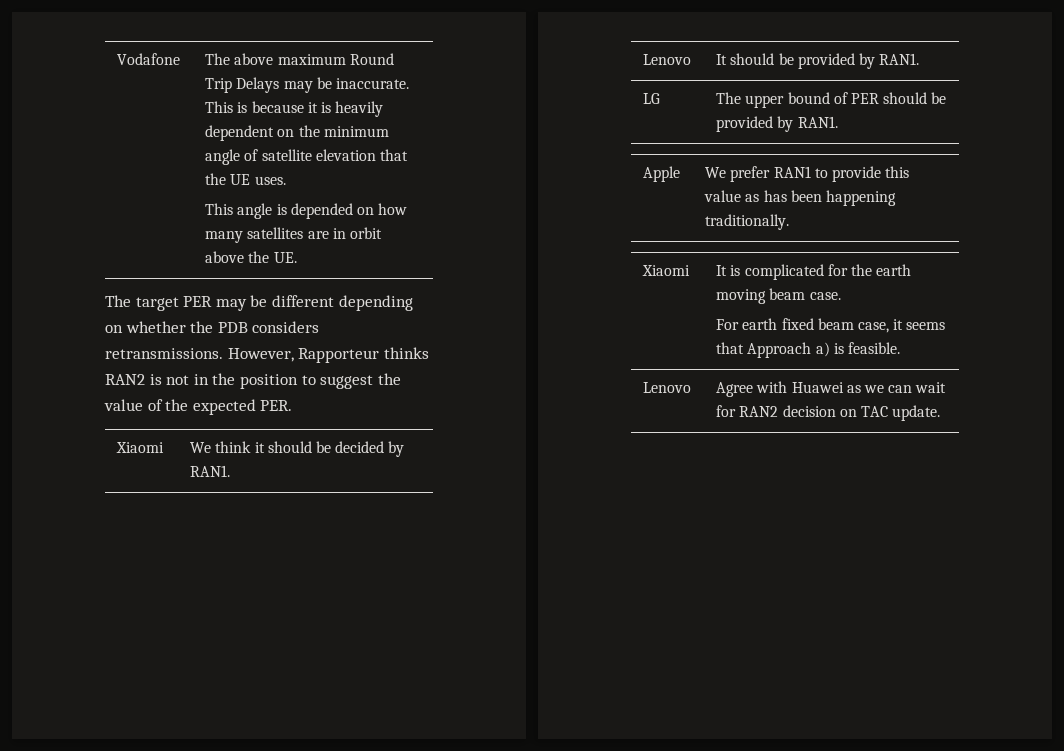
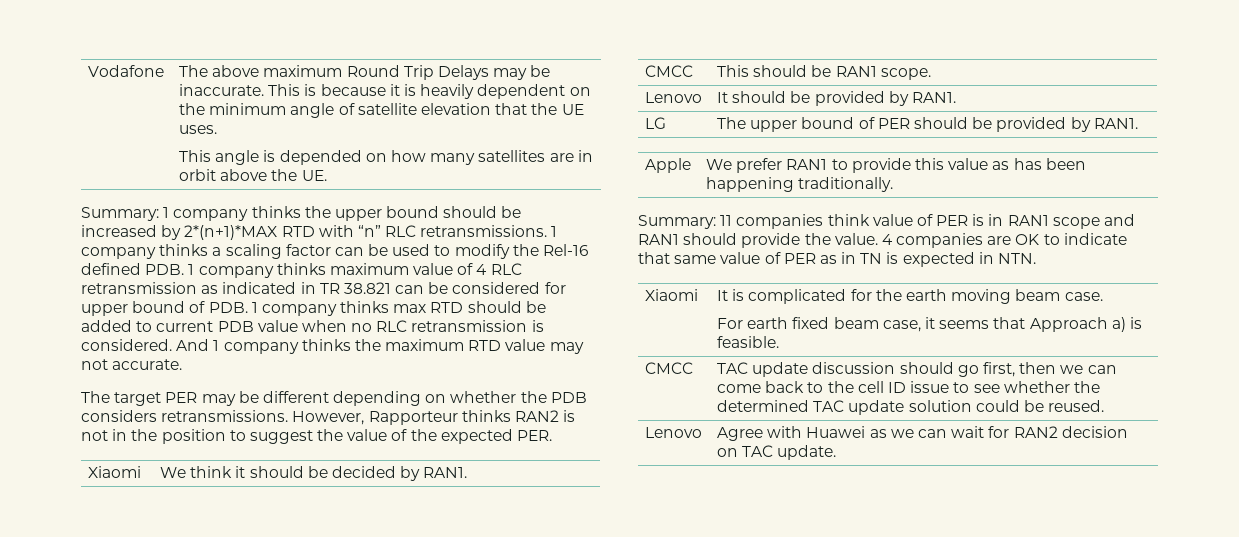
(297, 257) none -> [81,206,522,221] [81,225,558,240] [81,244,589,259] [81,263,522,278] [81,282,566,294] [81,301,546,316] [81,320,544,332] [81,339,584,354] [81,359,183,370] // Summary: 1 company thinks the upper bound should be increased by 2*(n+1)*MAX RTD with “n” RLC retransmissions. 1 company thinks a scaling factor can be used to modify the Rel-16 defined PDB. 1 company thinks maximum value of 4 RLC retransmission as indicated in TR 38.821 can be considered for upper bound of PDB. 1 company thinks max RTD should be added to current PDB value when no RLC retransmission is considered. And 1 company thinks the maximum RTD value may not accurate.
(231, 471) none -> [645,65,694,77] [717,65,931,80] // CMCC | This should be RAN1 scope.
(790, 222) none -> [638,214,1136,229] [638,233,1127,248] [638,252,1037,267] // Summary: 11 companies think value of PER is in RAN1 scope and RAN1 should provide the value. 4 companies are OK to indicate that same value of PER as in TN is expected in NTN.
(900, 348) none -> [645,362,694,374] [717,362,1117,377] [717,381,1100,393] [717,400,1105,415] // CMCC | TAC update discussion should go first, then we can come back to the cell ID issue to see whether the determined TAC update solution could be reused.

